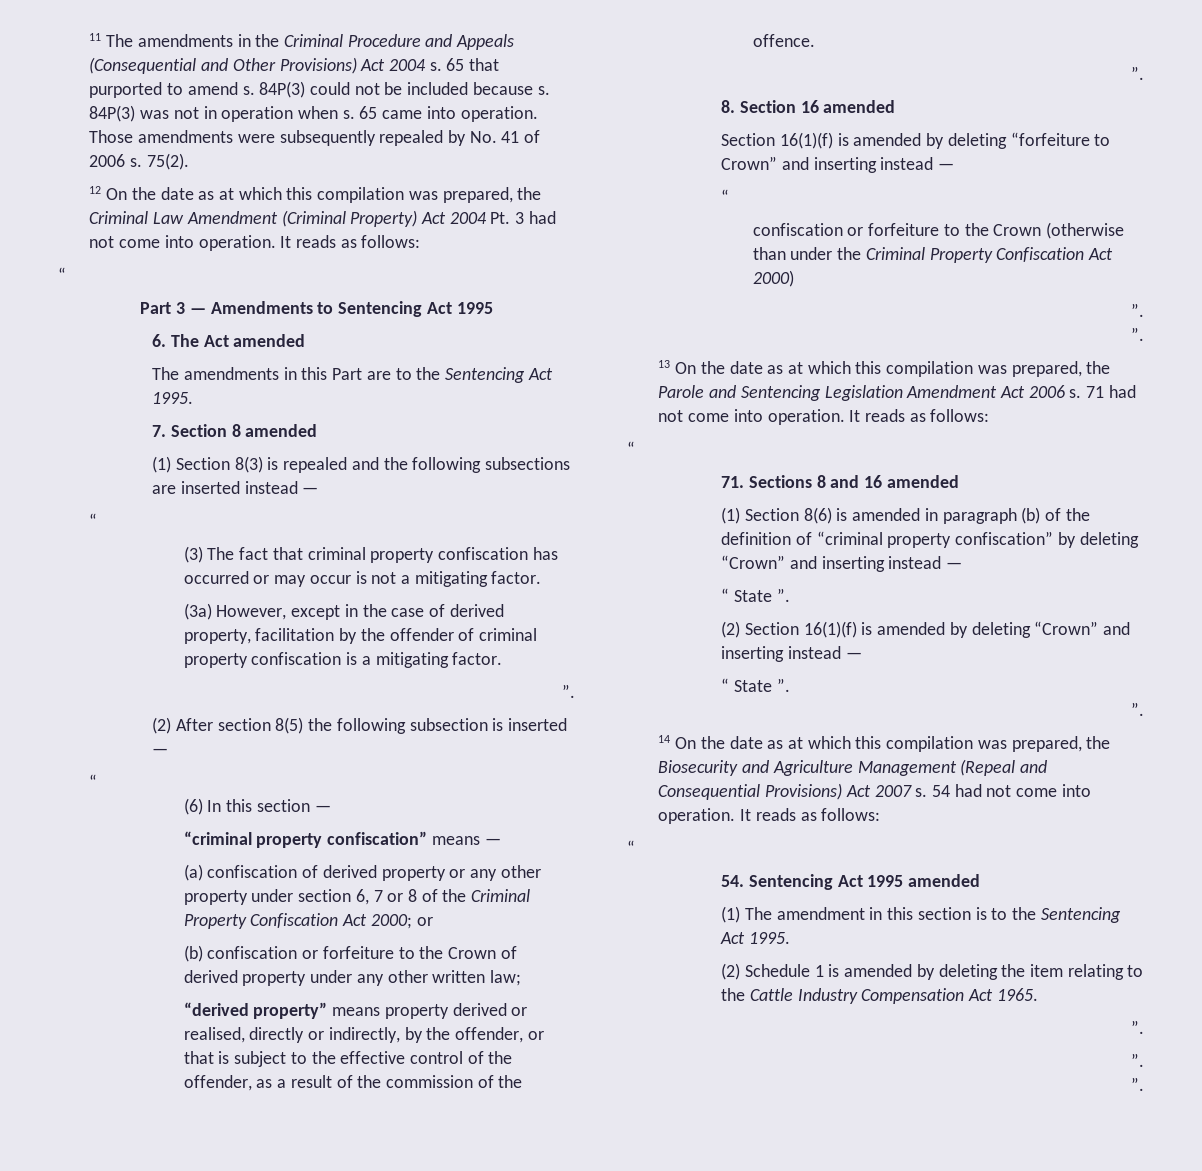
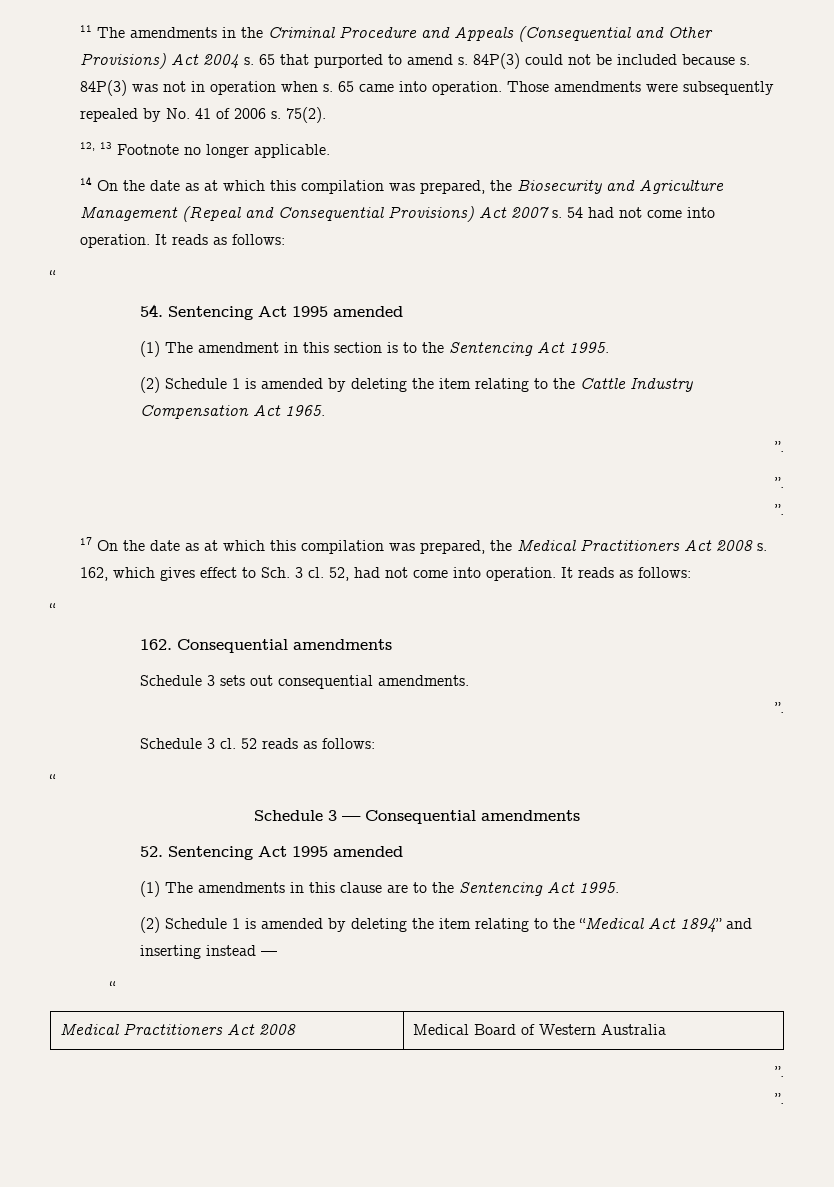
[89,186,542,203] [89,210,556,227] [89,235,421,251] [58,267,66,281] [140,301,493,317] [152,334,306,347] [152,367,553,383] [152,392,194,404] [152,424,318,437] [152,456,570,473] [152,481,319,494] [89,513,98,527] [183,546,558,563] [183,571,542,587] [183,603,504,620] [183,628,537,644] [183,652,503,668] [562,684,575,698] [152,717,567,734] [152,748,169,755] [89,774,98,788] [183,798,331,815] [183,831,501,848] [183,864,541,881] [183,889,531,905] [183,913,433,929] [183,945,517,962] [183,970,521,986] [183,1002,528,1019] [183,1027,544,1043] [183,1051,513,1067] [183,1075,523,1091] [752,34,815,47] [1131,66,1144,80] [721,100,896,113] [721,132,1111,149] [721,156,955,173] [721,189,730,203] [752,222,1124,239] [752,247,1113,263] [752,270,794,287] [1131,303,1144,317] [1131,327,1144,341] [658,360,1111,377] [658,385,1136,401] [658,409,990,425] [627,441,635,455] [721,475,959,488] [721,507,1090,524] [721,531,1139,548] [721,555,963,572] [721,588,790,602] [721,621,1130,638] [721,646,862,662] [721,678,790,692] [1131,702,1144,716] 12 On the date as at which this compilation was prepared, the Criminal Law Amendment (Criminal Property) Act 2004 Pt. 3 had not come into operation. It reads as follows: // “ // Part 3 — Amendments to Sentencing Act 1995 // 6. The Act amended // The amendments in this Part are to the Sentencing Act 1995. // 7. Section 8 amended // (1) Section 8(3) is repealed and the following subsections are inserted instead — // “ // (3) The fact that criminal property confiscation has occurred or may occur is not a mitigating factor. // (3a) However, except in the case of derived property, facilitation by the offender of criminal property confiscation is a mitigating factor. // ”. // (2) After section 8(5) the following subsection is inserted — // “ // (6) In this section — // “criminal property confiscation” means — // (a) confiscation of derived property or any other property under section 6, 7 or 8 of the Criminal Property Confiscation Act 2000; or // (b) confiscation or forfeiture to the Crown of derived property under any other written law; // “derived property” means property derived or realised, directly or indirectly, by the offender, or that is subject to the effective control of the offender, as a result of the commission of the offence. // ”. // 8. Section 16 amended // Section 16(1)(f) is amended by deleting “forfeiture to Crown” and inserting instead — // “ // confiscation or forfeiture to the Crown (otherwise than under the Criminal Property Confiscation Act 2000) // ”. // ”. // 13 On the date as at which this compilation was prepared, the Parole and Sentencing Legislation Amendment Act 2006 s. 71 had not come into operation. It reads as follows: // “ // 71. Sections 8 and 16 amended // (1) Section 8(6) is amended in paragraph (b) of the definition of “criminal property confiscation” by deleting “Crown” and inserting instead — // “ State ”. // (2) Section 16(1)(f) is amended by deleting “Crown” and inserting instead — // “ State ”. // ”. -> [79,142,330,158] 12, 13 Footnote no longer applicable.
(1144, 1084) none -> [79,537,767,554] [79,567,691,581] [49,603,56,614] [139,639,392,653] [139,675,469,689] [775,702,784,713] [139,738,375,749] [49,774,56,785] [254,810,580,824] [139,846,403,860] [139,881,619,897] [139,917,752,933] [139,945,277,959] [108,981,116,992] [60,1023,297,1035] [413,1024,667,1035] [775,1066,784,1077] [775,1093,784,1104] // 17 On the date as at which this compilation was prepared, the Medical Practitioners Act 2008 s. 162, which gives effect to Sch. 3 cl. 52, had not come into operation. It reads as follows: // “ // 162. Consequential amendments // Schedule 3 sets out consequential amendments. // ”. // Schedule 3 cl. 52 reads as follows: // “ // Schedule 3 — Consequential amendments // 52. Sentencing Act 1995 amended // (1) The amendments in this clause are to the Sentencing Act 1995. // (2) Schedule 1 is amended by deleting the item relating to the “Medical Act 1894” and inserting instead — // “ // Medical Practitioners Act 2008 | Medical Board of Western Australia // ”. // ”.

